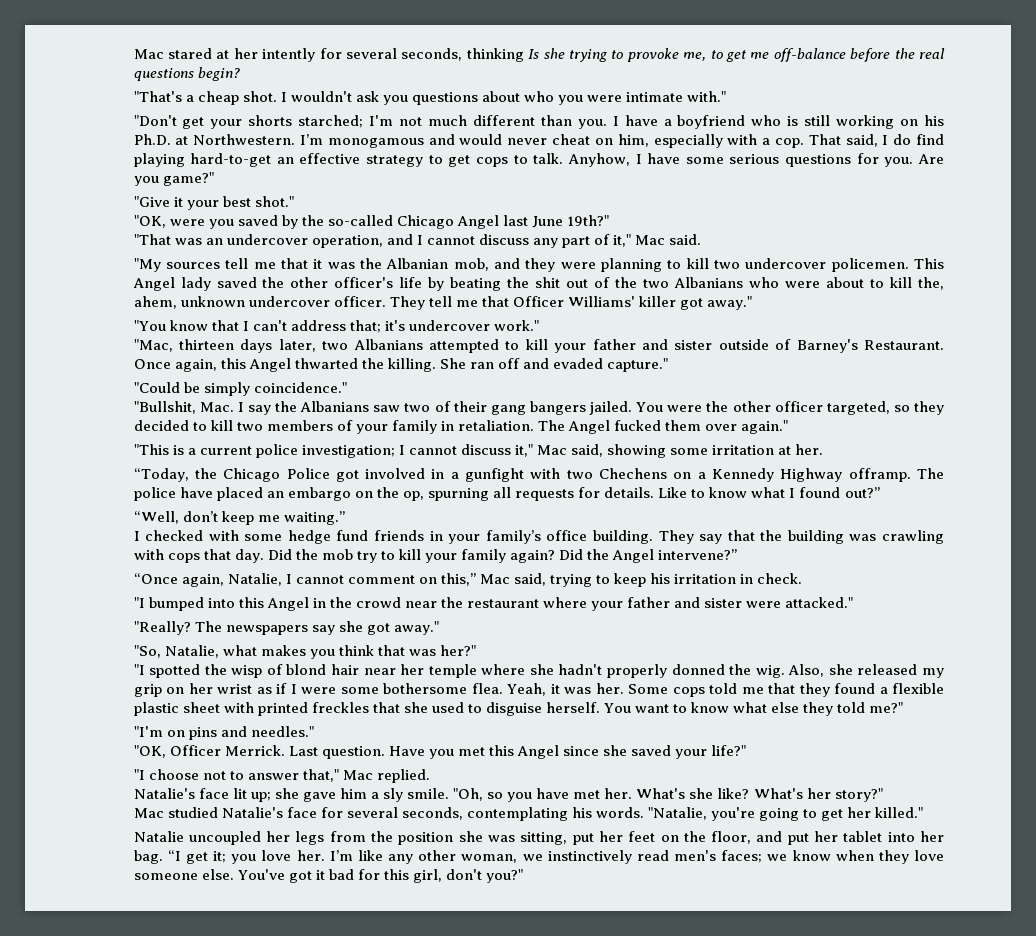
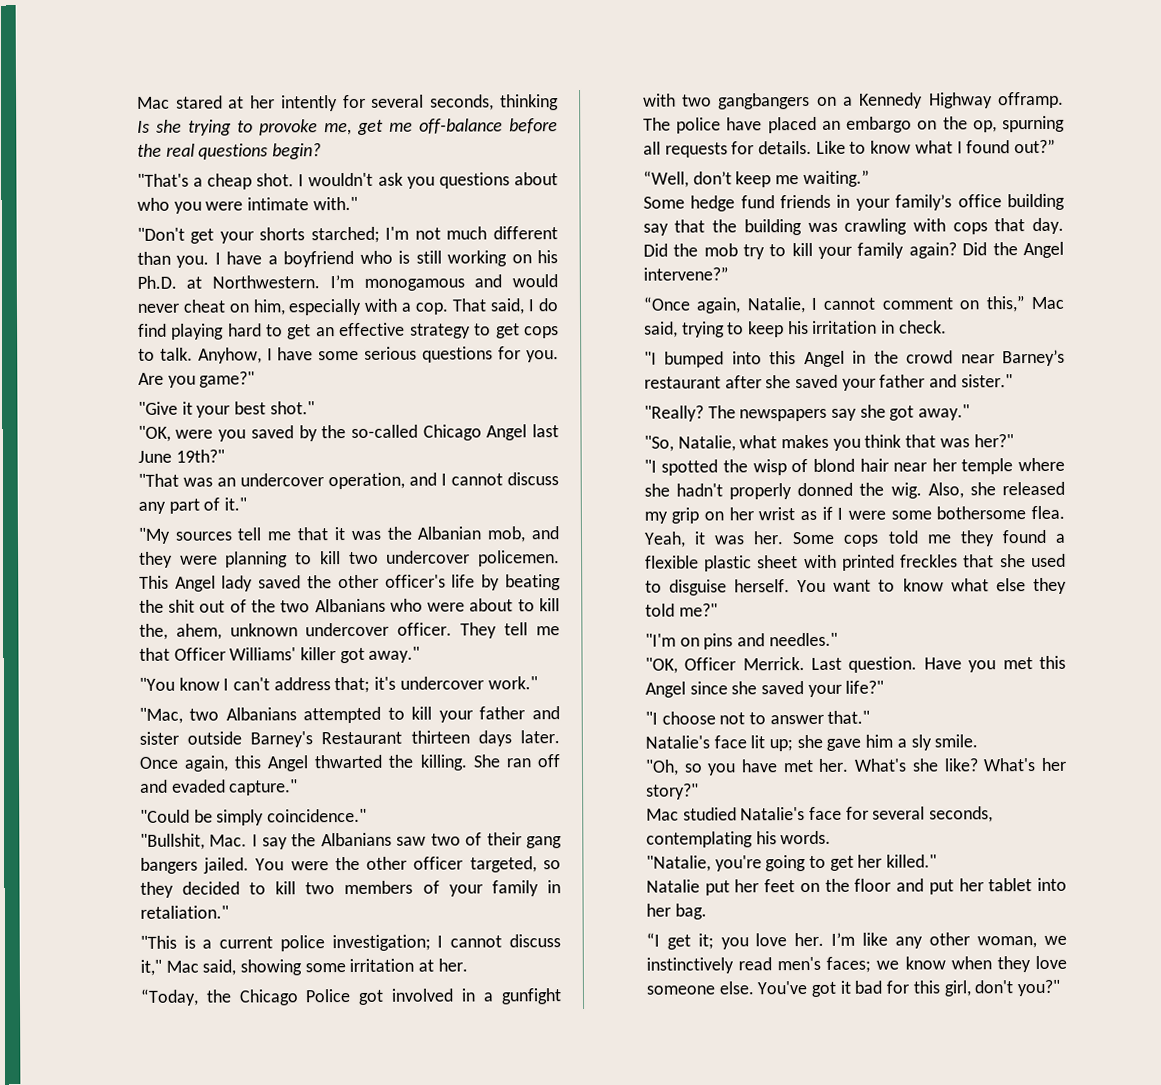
[710,50,723,59] to -> (352, 129) none
[190,153,272,167] hard-to-get -> [227,323,312,340] hard to get
[613,234,702,247] it," Mac said. -> [223,497,247,511] it."
[211,320,239,331] that -> (220, 684) none
[178,339,316,353] thirteen days later, -> (183, 715) none
[775,339,945,353] of Barney's Restaurant. -> [250,730,560,748] Barney's Restaurant thirteen days later.
[458,420,789,434] retaliation. The Angel fucked them over again." -> [139,905,229,919] retaliation."
[599,468,668,479] Chechens -> [718,92,811,110] gangbangers
[133,530,283,541] I checked with some -> [642,196,685,209] Some
[592,530,694,544] building. They -> [1006,193,1065,211] building
[441,597,854,611] the restaurant where your father and sister were attacked." -> [1002,349,1065,367] [643,374,1013,391] Barney’s restaurant after she saved your father and sister."
[768,683,796,694] that -> (952, 539) none
[302,769,430,783] that," Mac replied. -> [827,710,871,724] that."
(450, 793) none -> (979, 741) //
(645, 812) none -> (832, 837) //
[188,831,568,845] uncoupled her legs from the position she was sitting, -> (700, 886) none
[711,831,752,844] floor, -> [854,878,892,892] floor
(163, 857) none -> (707, 911) //

